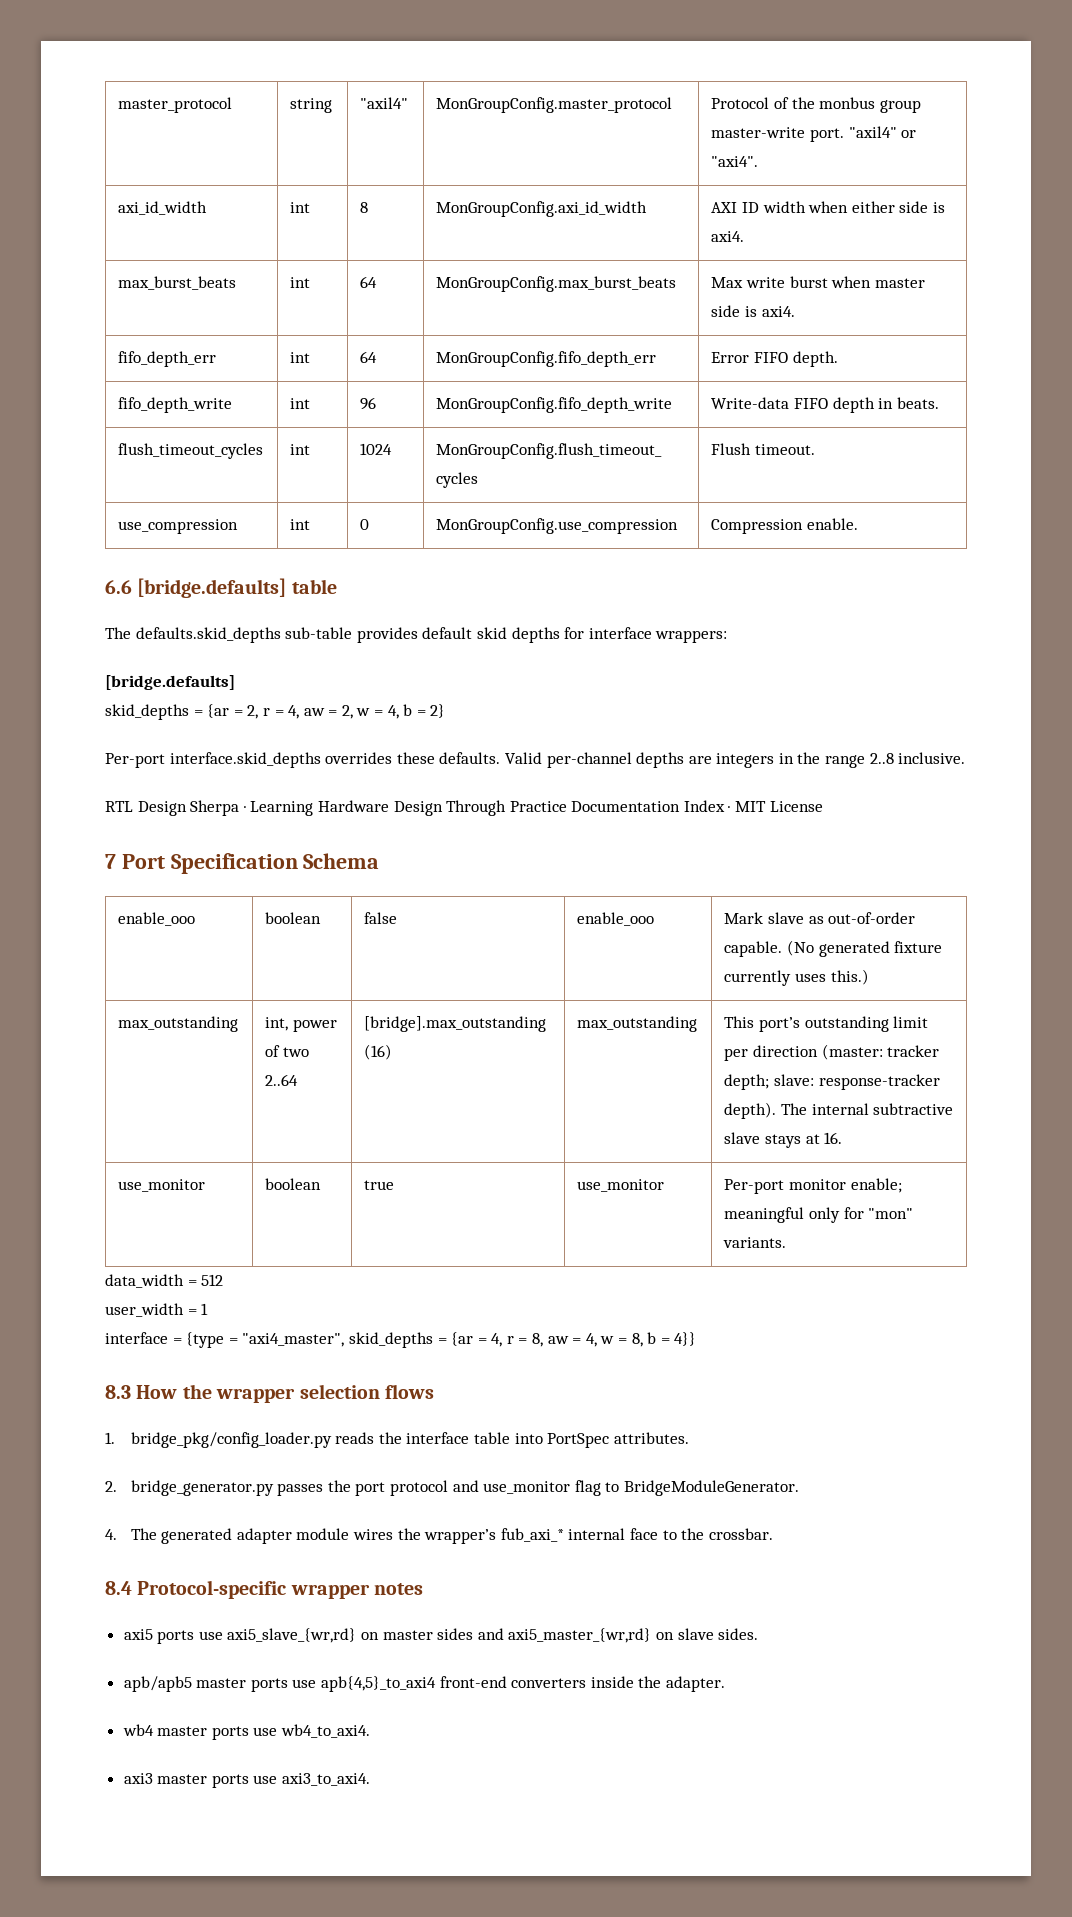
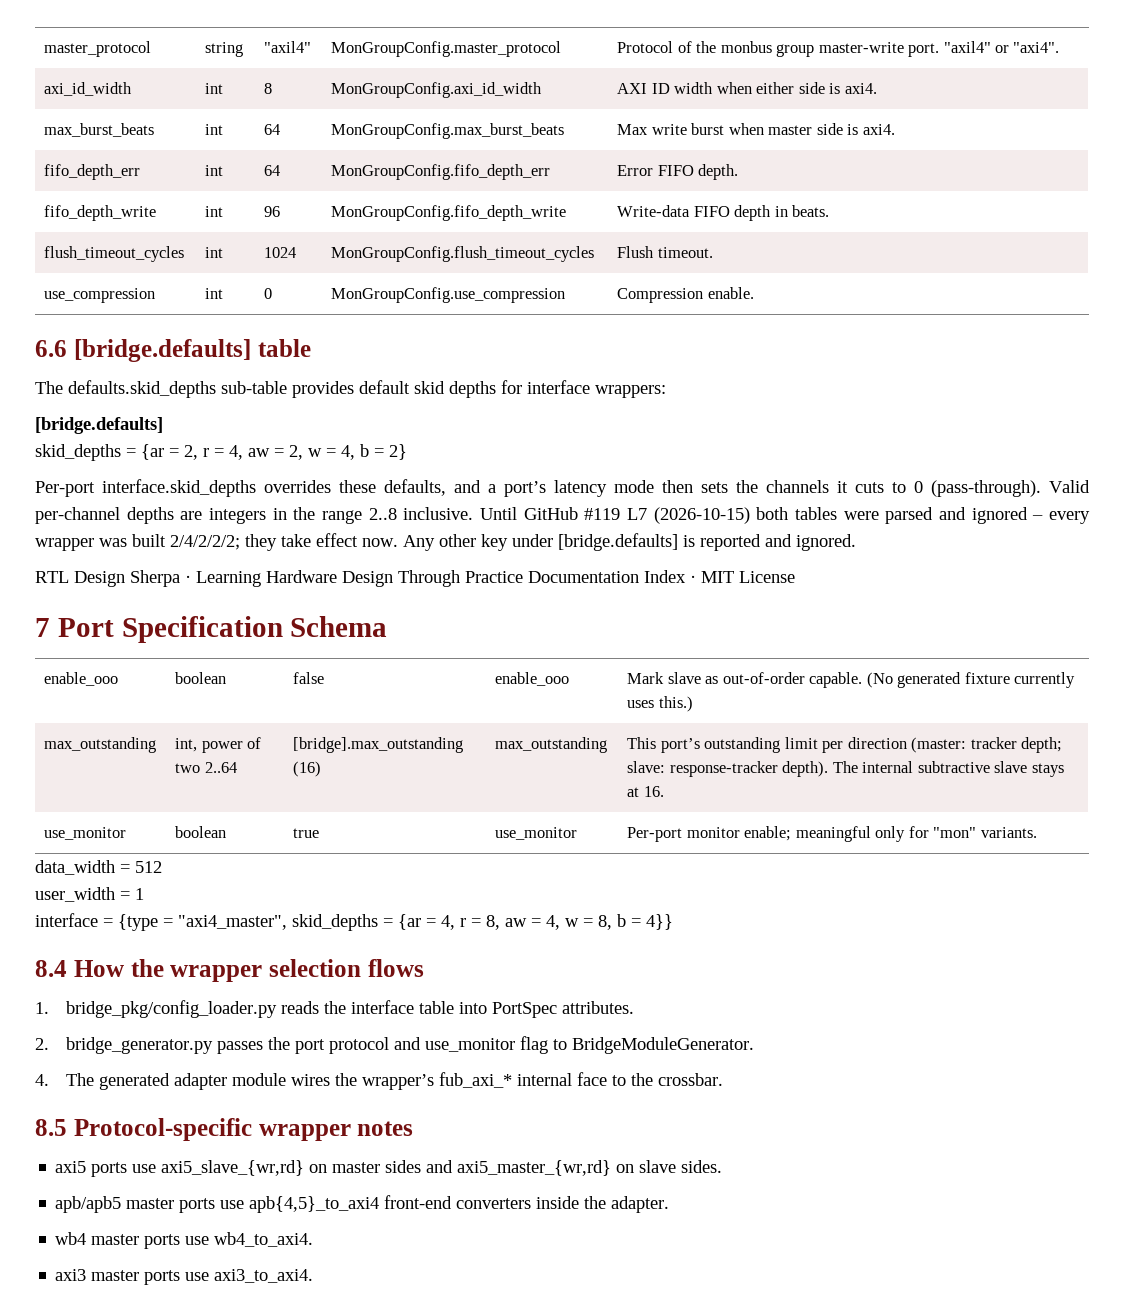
[439,752,501,764] defaults. -> [384,479,1041,497] defaults, and a port’s latency mode then sets the channels it cuts to 0 (pass-through).
(966, 758) none -> [480,507,1090,524] [35,533,856,551] Until GitHub #119 L7 (2026-10-15) both tables were parsed and ignored – every wrapper was built 2/4/2/2/2; they take effect now. Any other key under [bridge.defaults] is reported and ignored.
[105,1385,131,1399] 8.3 -> [35,960,67,977] 8.4
[105,1581,132,1595] 8.4 -> [35,1119,67,1136] 8.5

